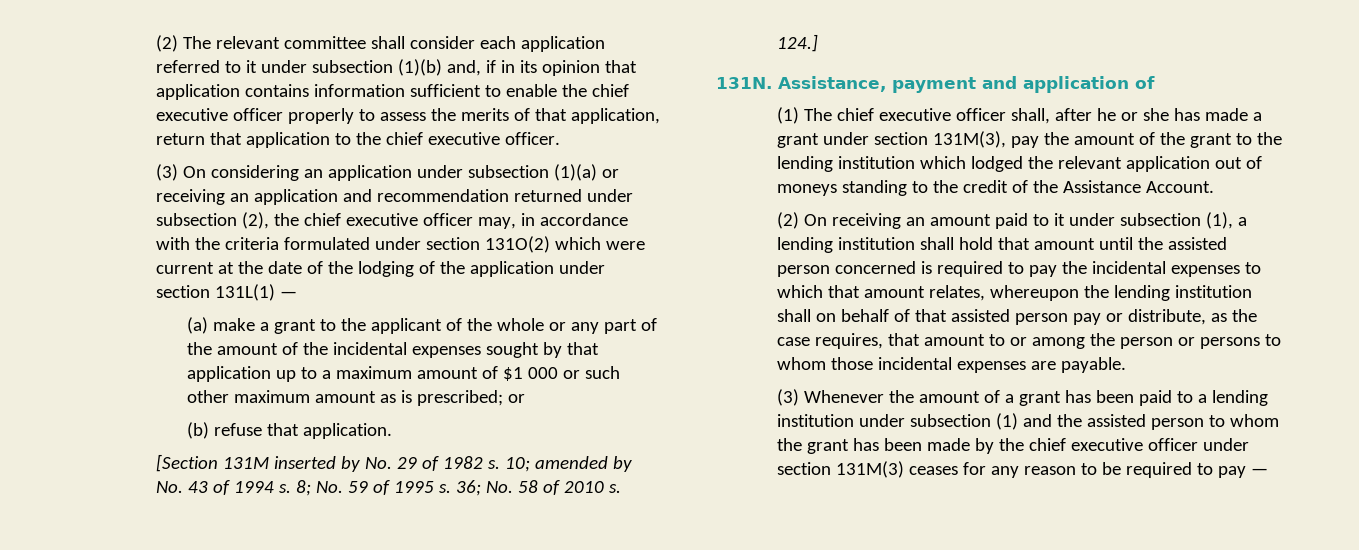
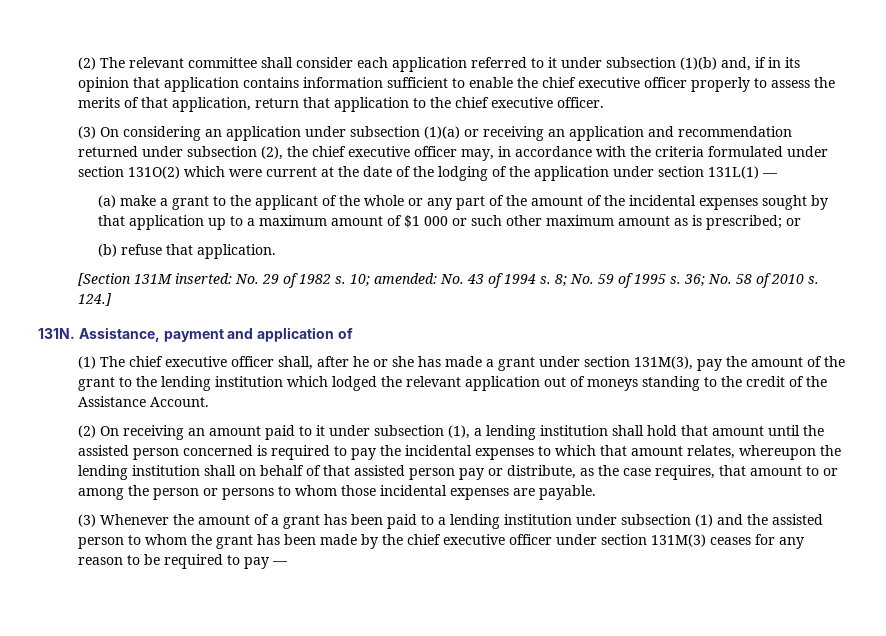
[274,456,361,472] inserted by -> [174,273,232,284] inserted:
[535,456,633,472] amended by -> [373,273,437,284] amended:

